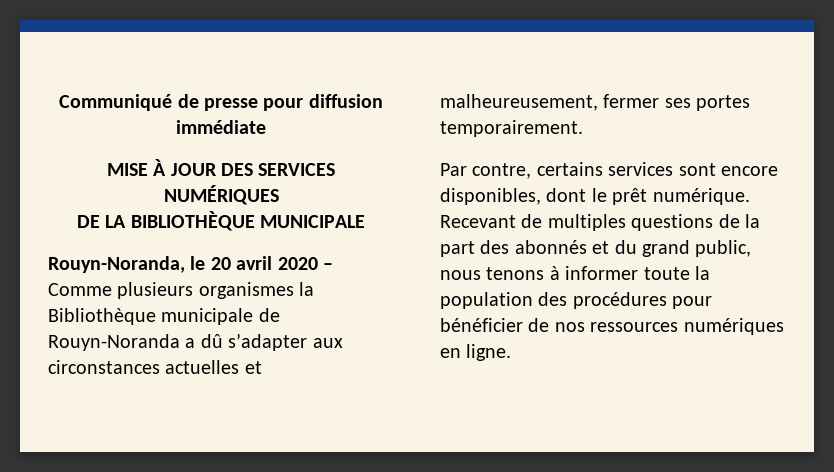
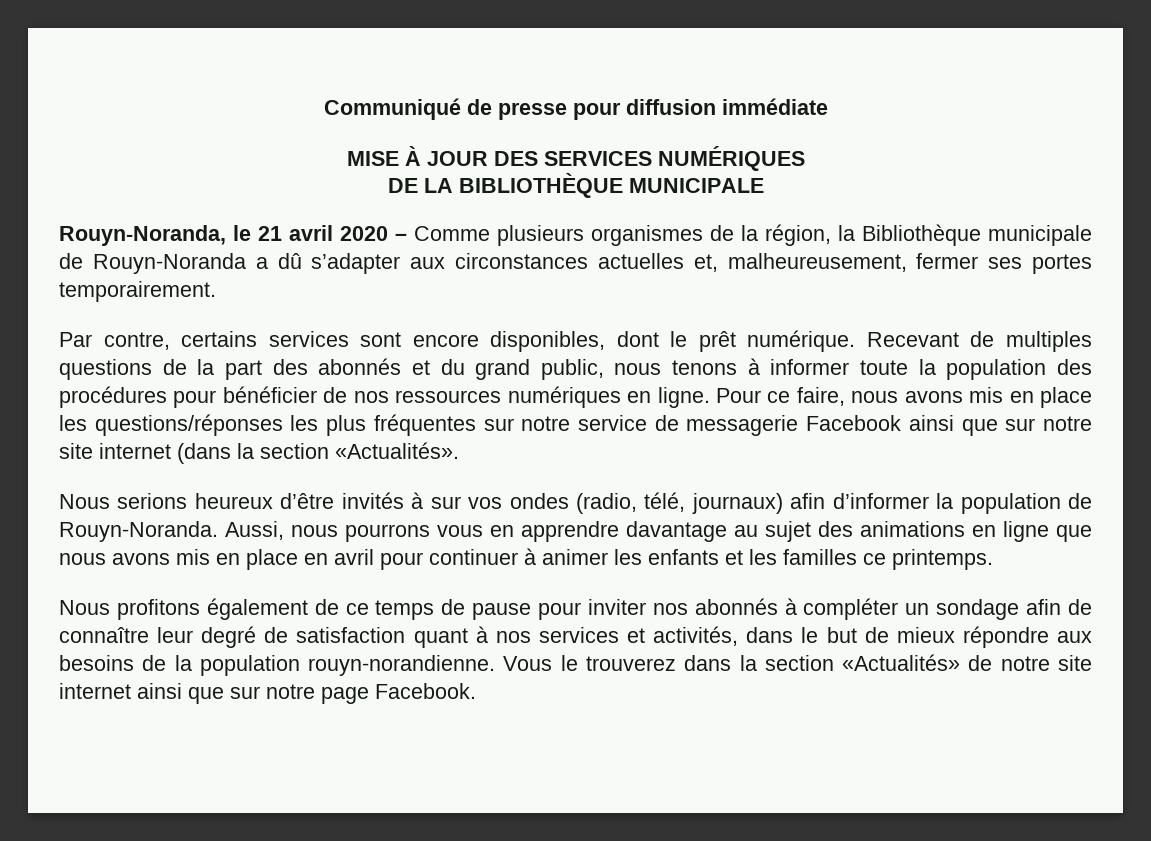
[210,257,231,270] 20 -> [258,226,282,241] 21
(294, 290) none -> [710,224,831,246] de la région,
[244,361,262,374] et -> [693,254,718,272] et,
(512, 352) none -> [715,387,1092,408] [59,414,1092,436] [59,442,459,464] [59,492,1092,514] [59,521,1092,542] [59,548,993,570] [59,598,1092,620] [59,626,1092,648] [59,654,1093,676] [59,683,476,704] Pour ce faire, nous avons mis en place les questions/réponses les plus fréquentes sur notre service de messagerie Facebook ainsi que sur notre site internet (dans la section «Actualités». // Nous serions heureux d’être invités à sur vos ondes (radio, télé, journaux) afin d’informer la population de Rouyn-Noranda. Aussi, nous pourrons vous en apprendre davantage au sujet des animations en ligne que nous avons mis en place en avril pour continuer à animer les enfants et les familles ce printemps. // Nous profitons également de ce temps de pause pour inviter nos abonnés à compléter un sondage afin de connaître leur degré de satisfaction quant à nos services et activités, dans le but de mieux répondre aux besoins de la population rouyn-norandienne. Vous le trouverez dans la section «Actualités» de notre site internet ainsi que sur notre page Facebook.

